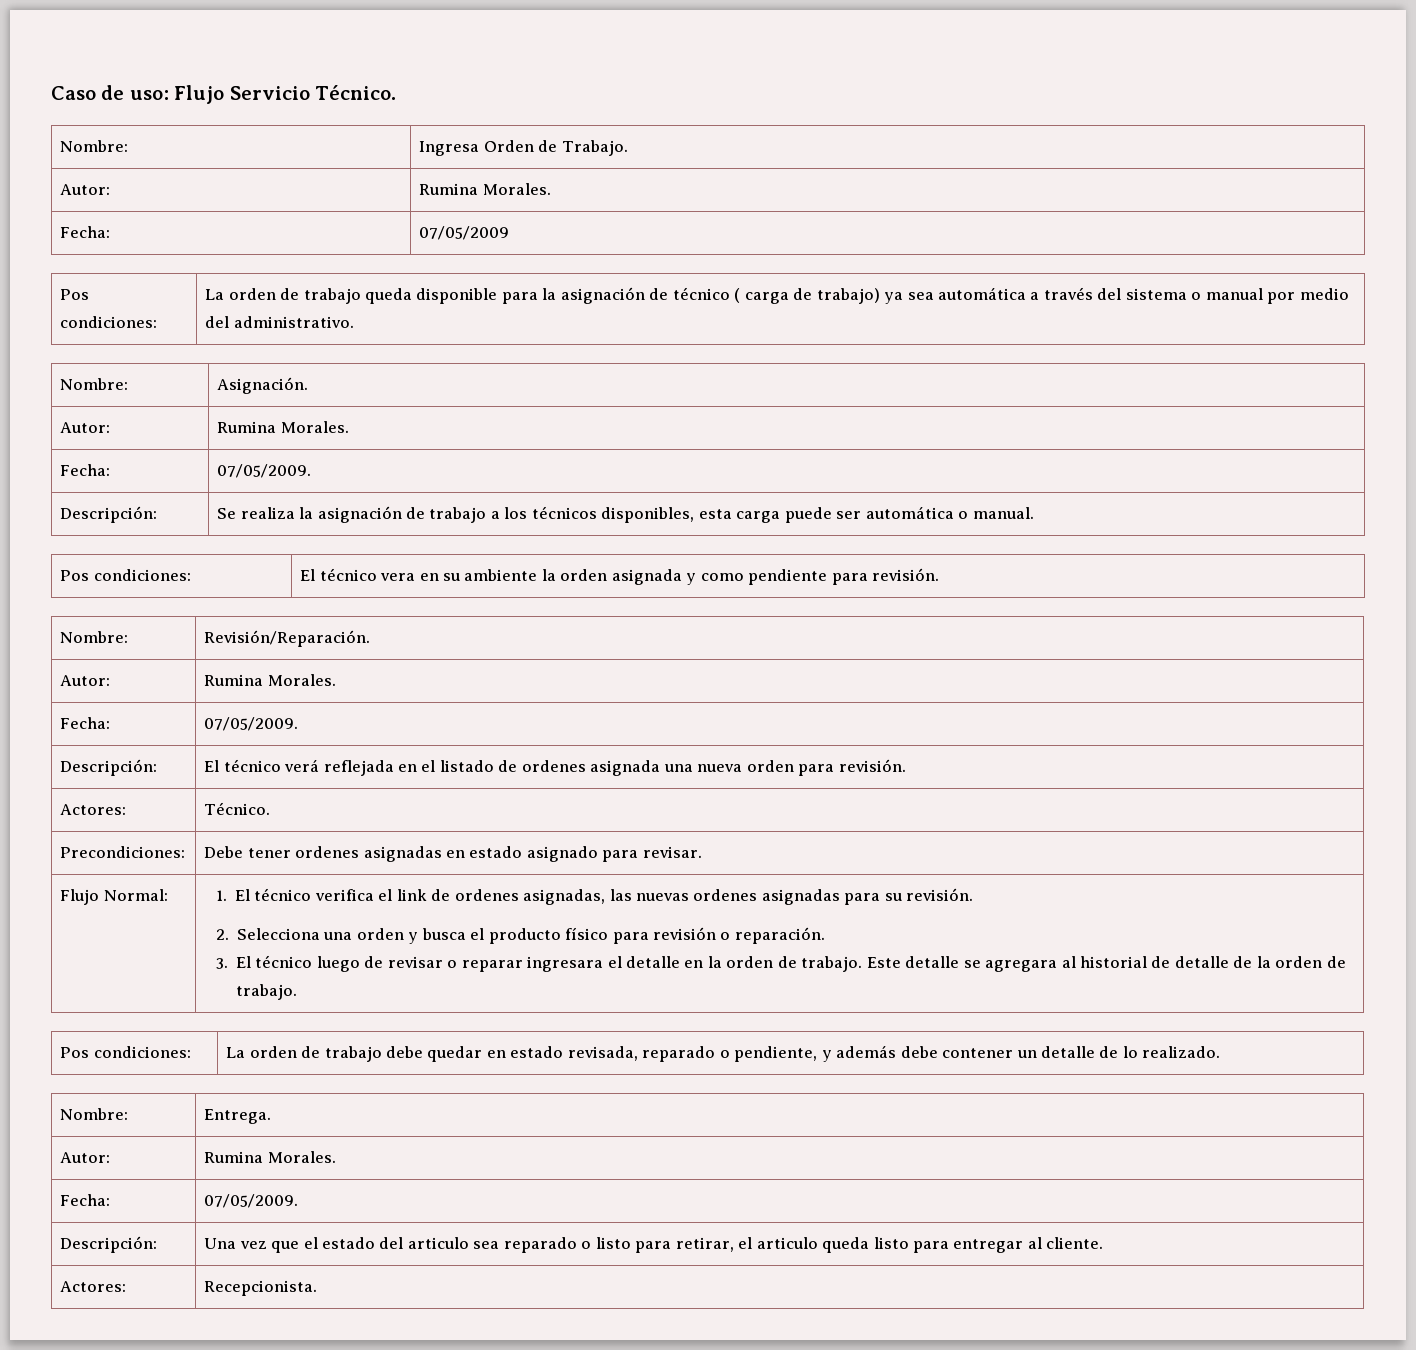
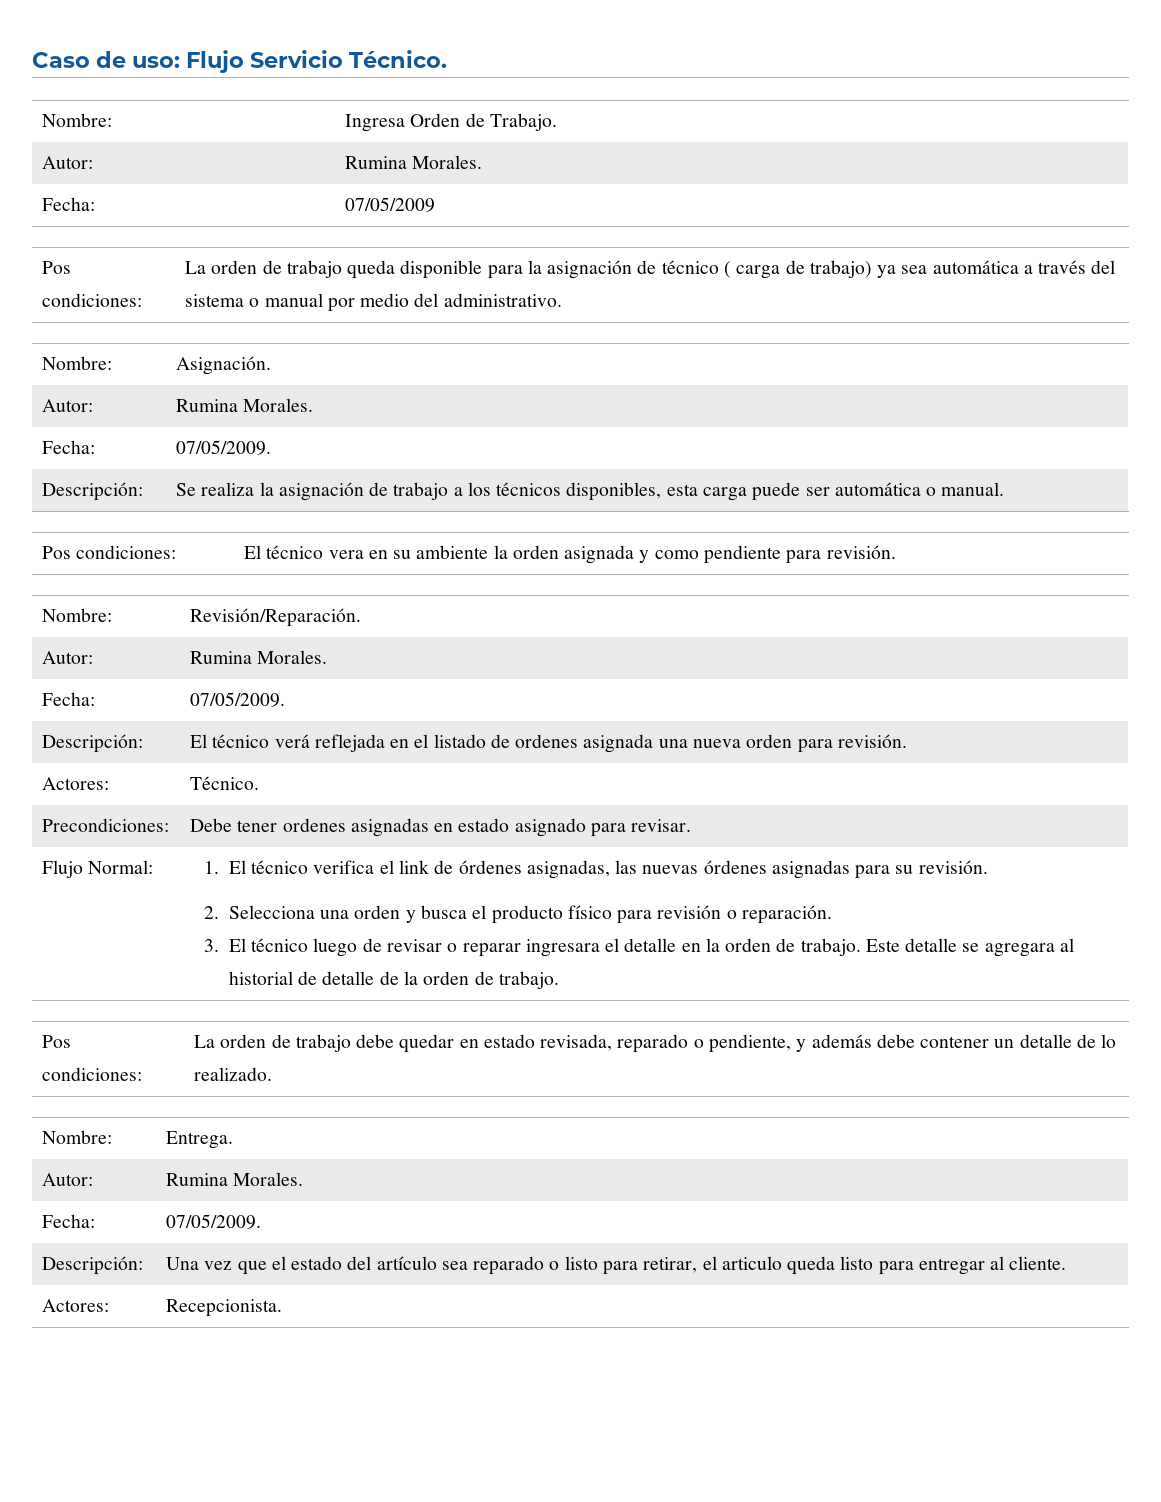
[454,889,519,901] ordenes -> [458,860,522,874] órdenes
[693,889,758,901] ordenes -> [703,860,767,874] órdenes
[407,1237,469,1249] articulo -> [376,1256,437,1270] artículo

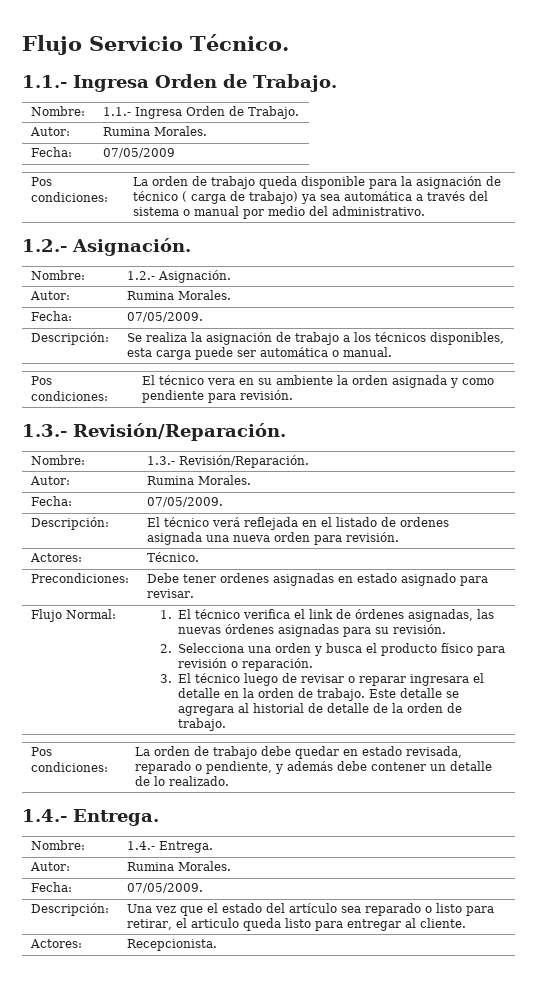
[32,51,181,68] Caso de uso: -> (22, 45) none
[42,113,113,127] // Nombre: | -> [22,74,337,92] [30,106,85,116] [102,107,131,116] // 1.1.- Ingresa Orden de Trabajo. // Nombre: | 1.1.-
[42,356,113,370] // Nombre: | -> [22,238,191,256] [30,270,85,280] [126,271,155,280] // 1.2.- Asignación. // Nombre: | 1.2.-
[42,608,113,622] // Nombre: | -> [22,423,286,441] [30,455,85,465] [146,456,175,465] // 1.3.- Revisión/Reparación. // Nombre: | 1.3.-
[42,1130,113,1144] // Nombre: | -> [22,809,159,826] [30,840,85,850] [126,841,155,850] // 1.4.- Entrega. // Nombre: | 1.4.-

